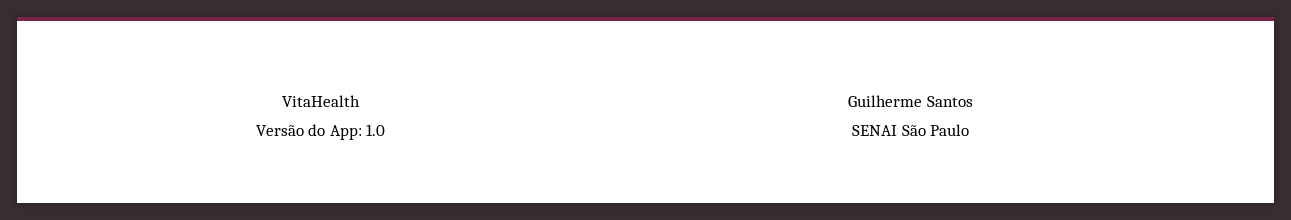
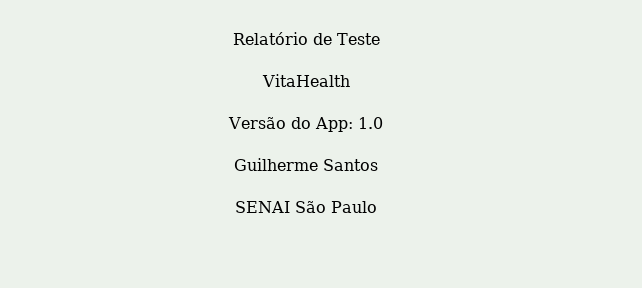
(282, 101) none -> [232,32,380,45] Relatório de Teste //

